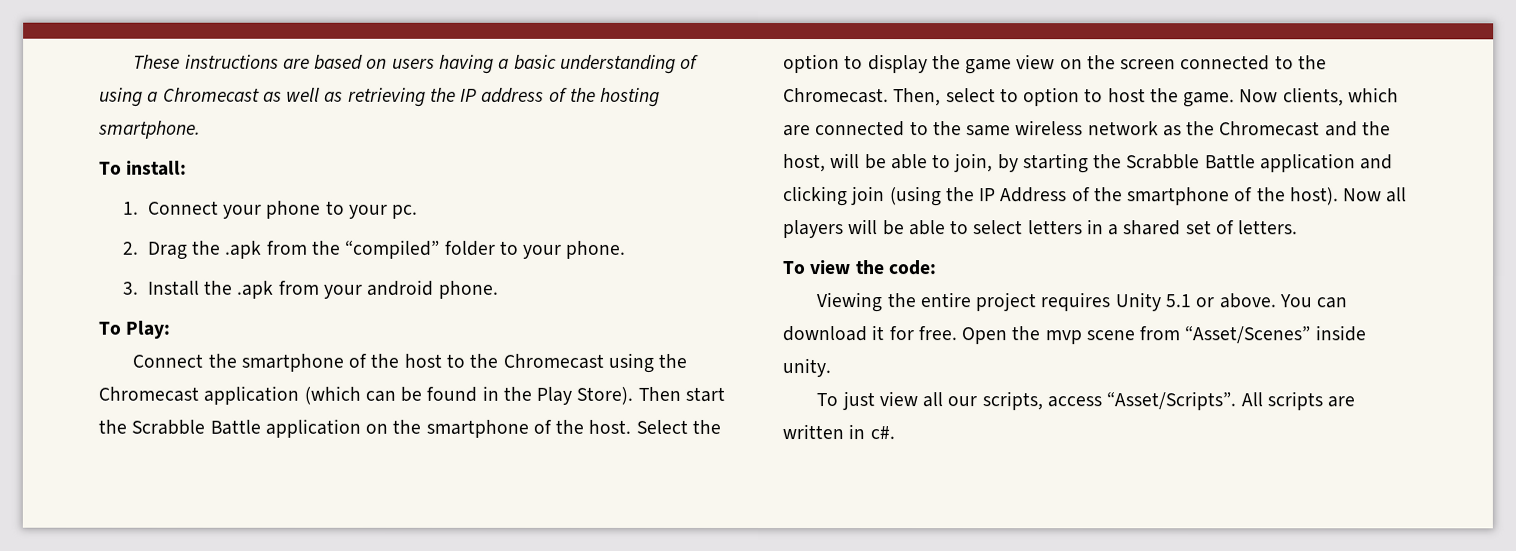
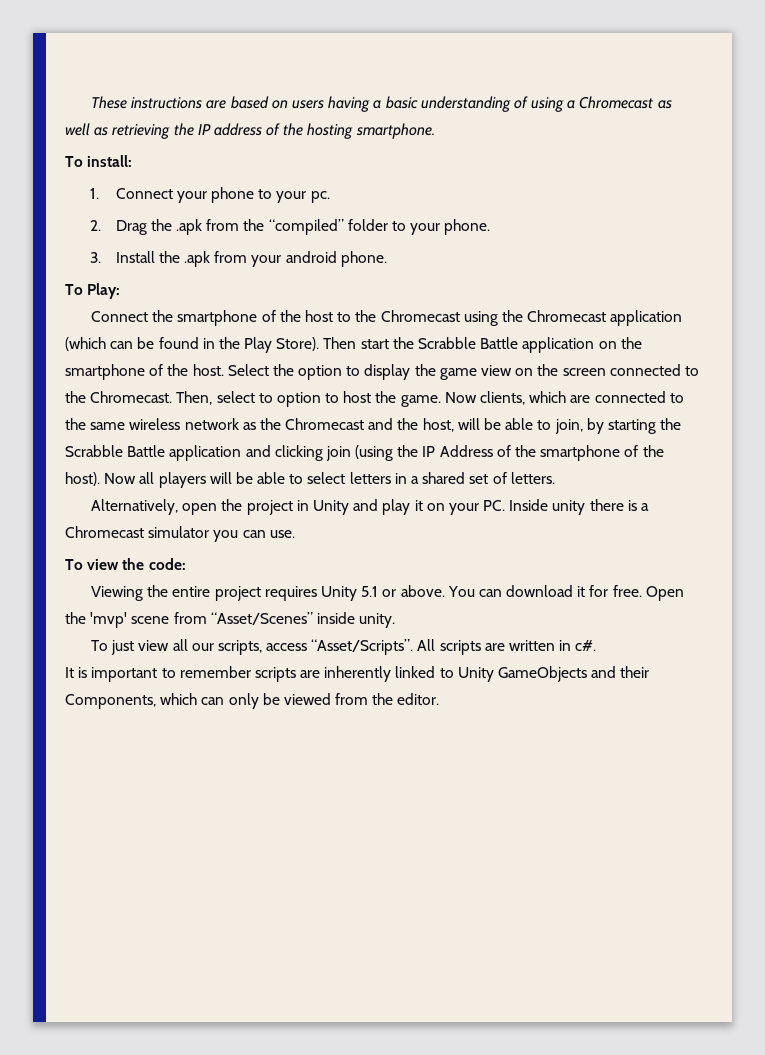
(1299, 227) none -> [91,499,649,515] [65,526,295,542] // Alternatively, open the project in Unity and play it on your PC. Inside unity there is a Chromecast simulator you can use.
[1044,330,1082,345] mvp -> [90,612,128,628] 'mvp'
(895, 433) none -> [65,666,650,682] [65,693,440,709] // It is important to remember scripts are inherently linked to Unity GameObjects and their Components, which can only be viewed from the editor.

